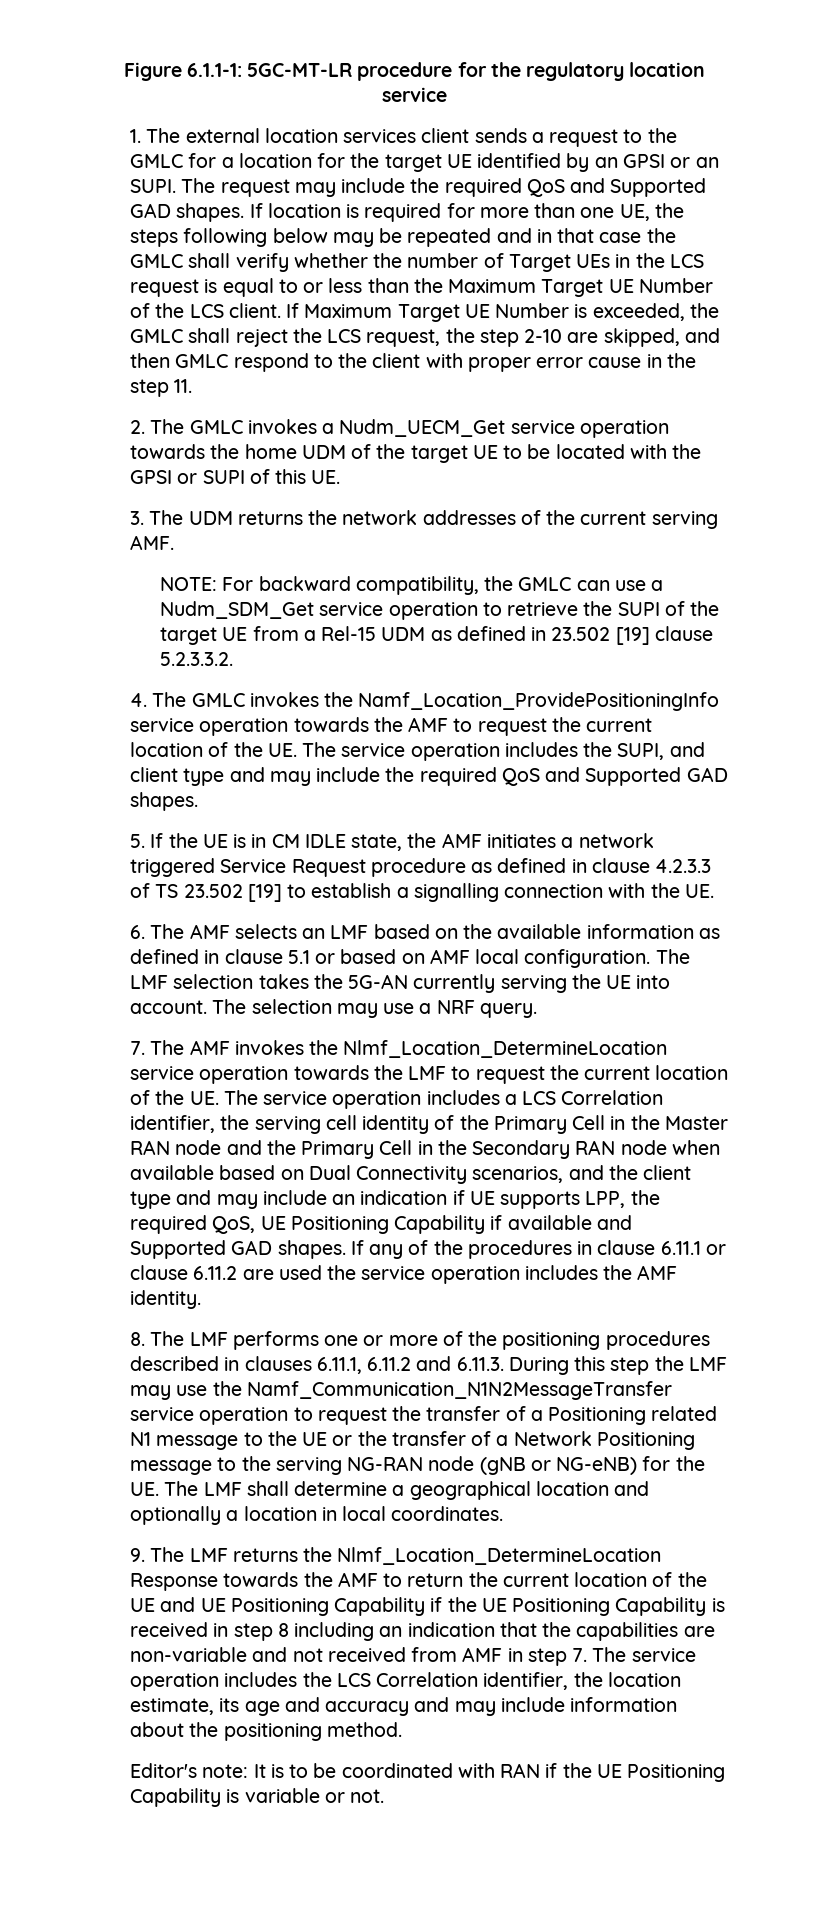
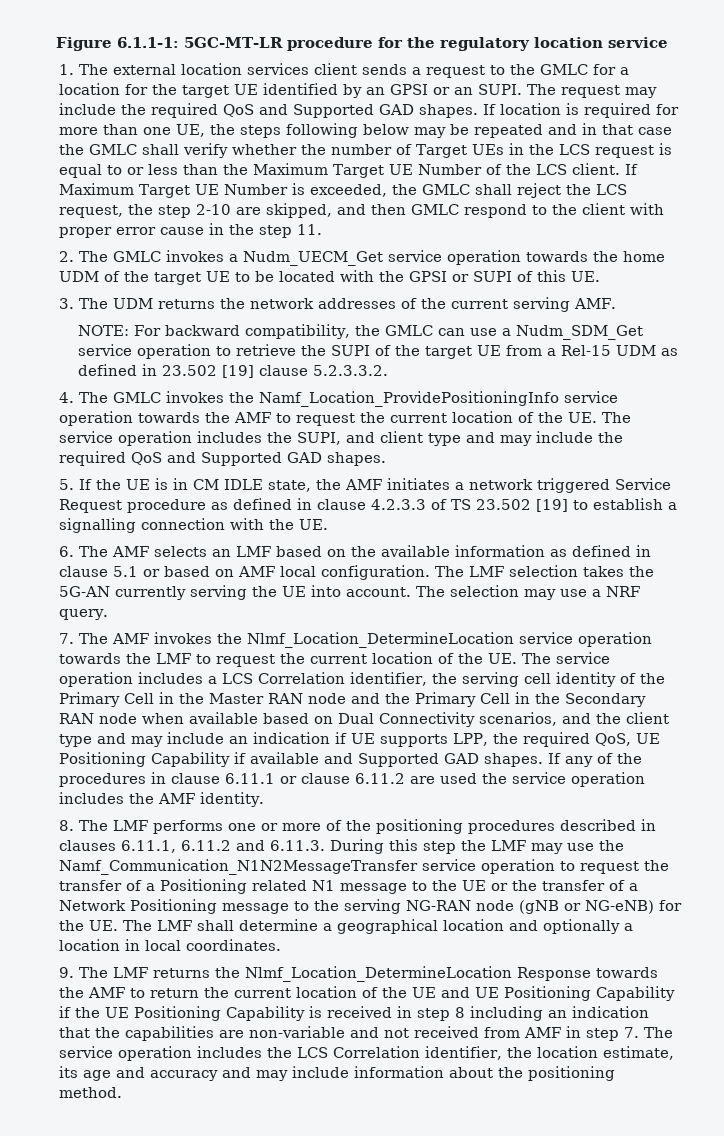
[130,1763,726,1782] [130,1788,385,1807] // Editor's note: It is to be coordinated with RAN if the UE Positioning Capability is variable or not. -> (123, 1092) none

